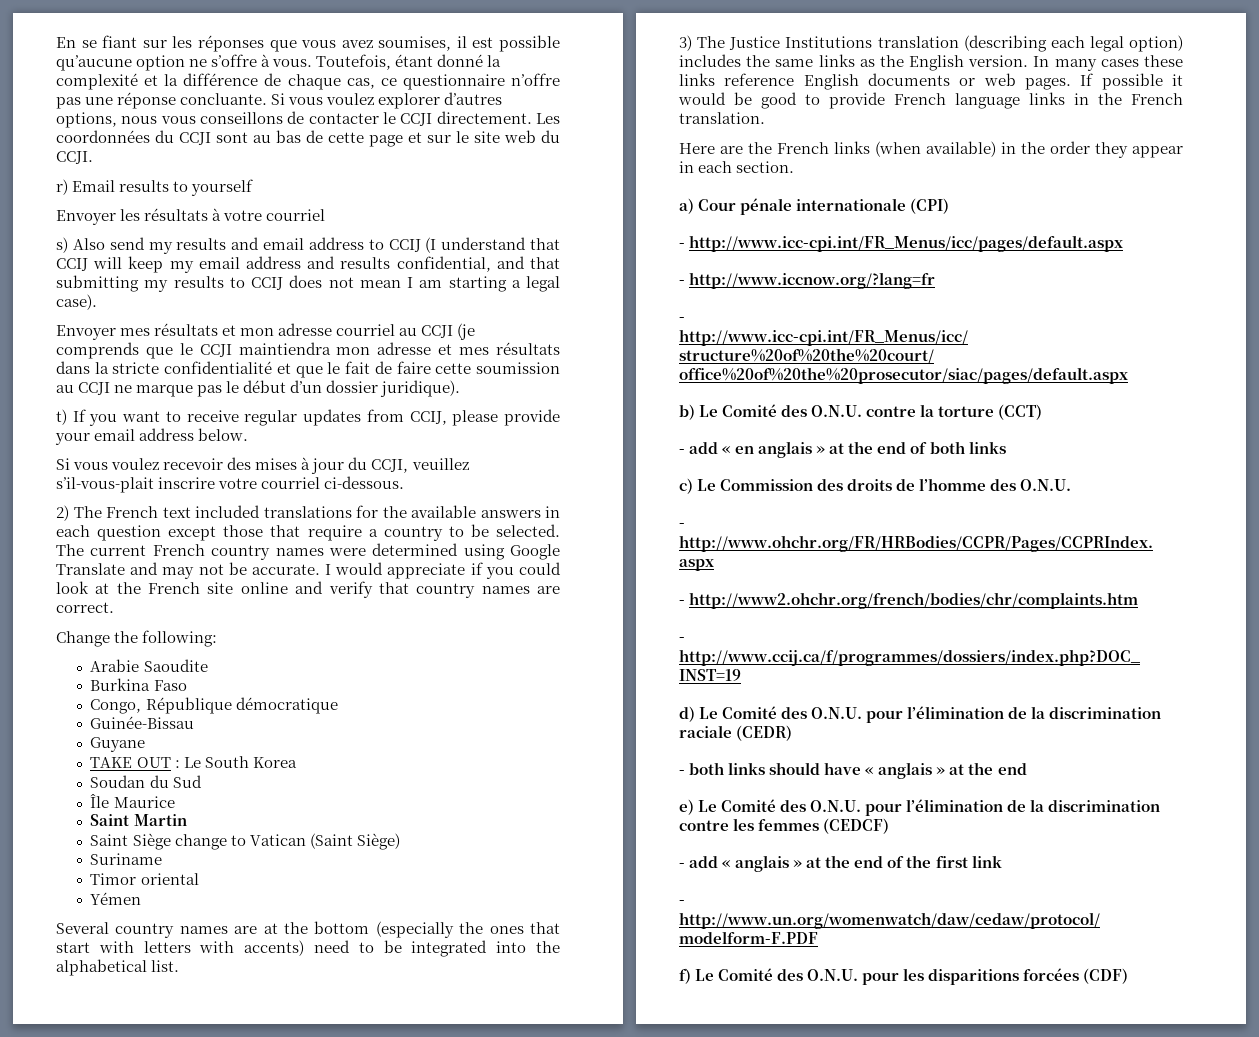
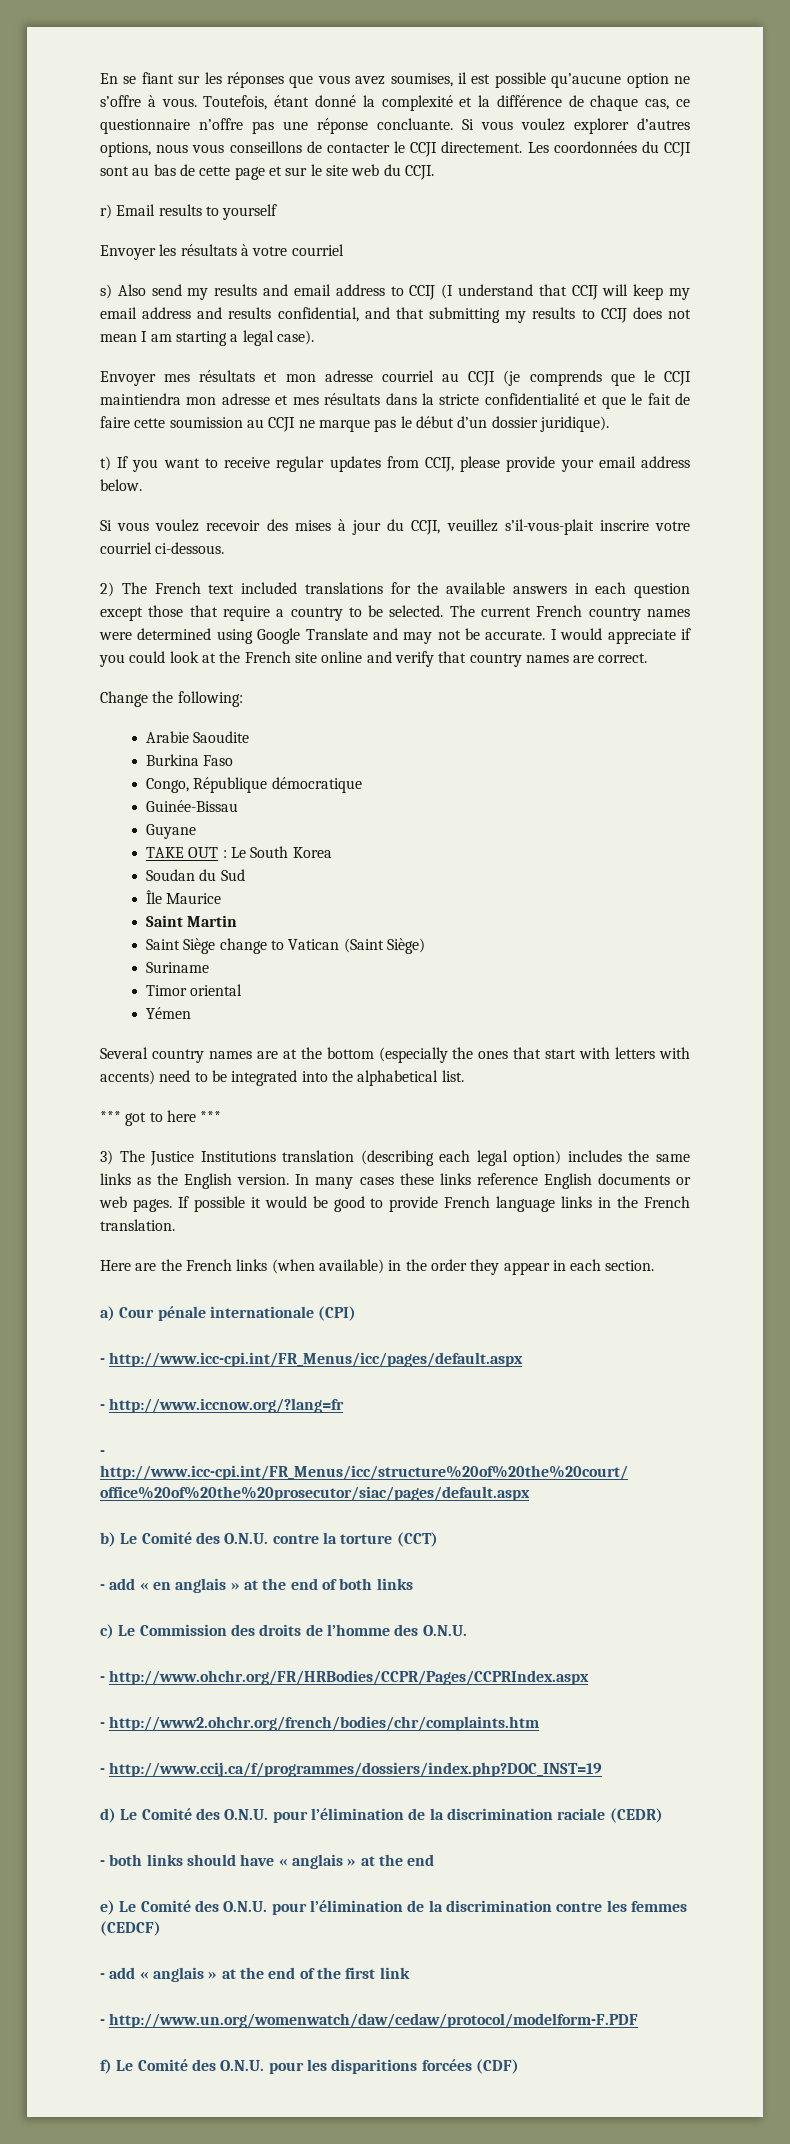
(180, 966) none -> [100,1110,222,1126] // *** got to here ***

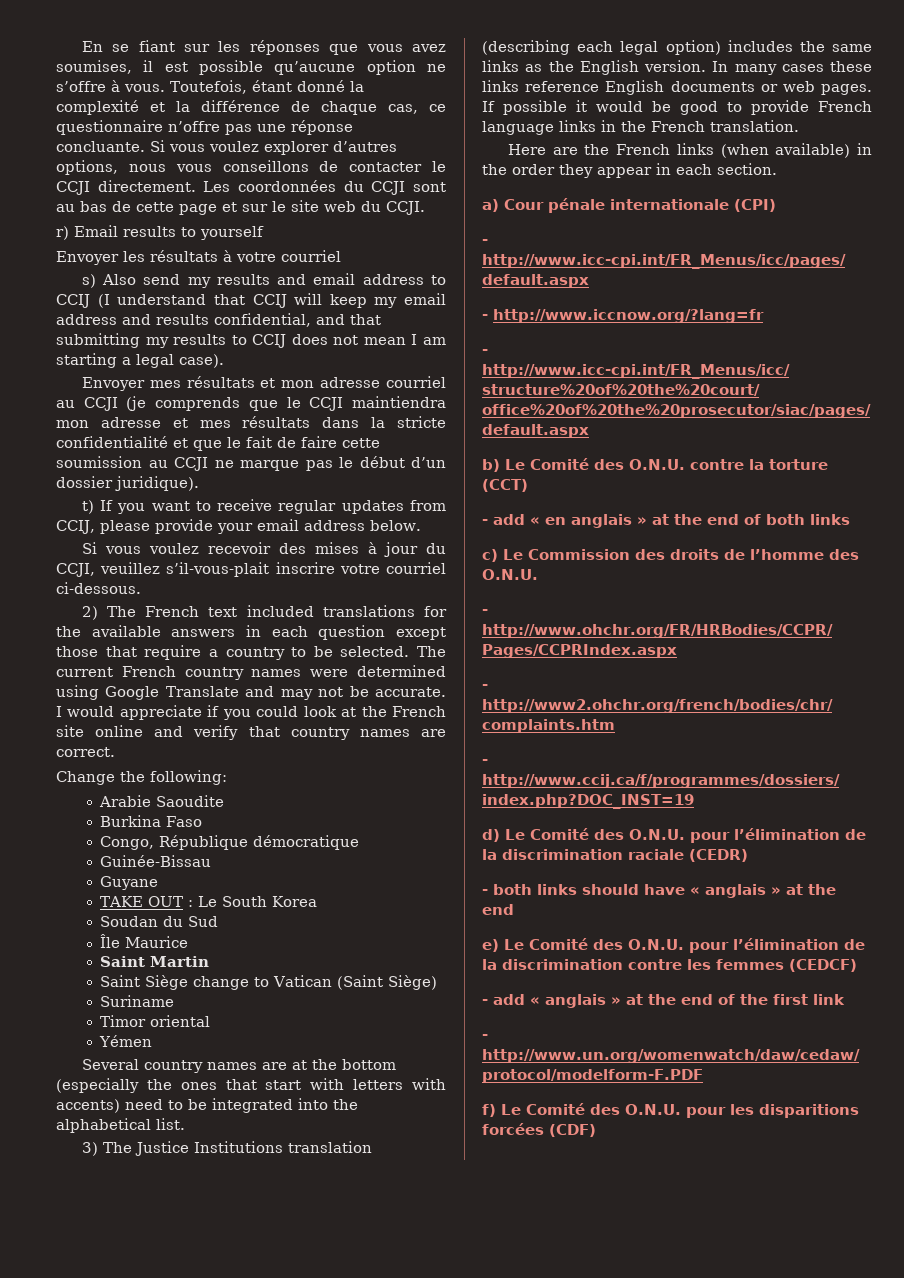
[100,1110,222,1126] // *** got to here *** -> (185, 1124) none

